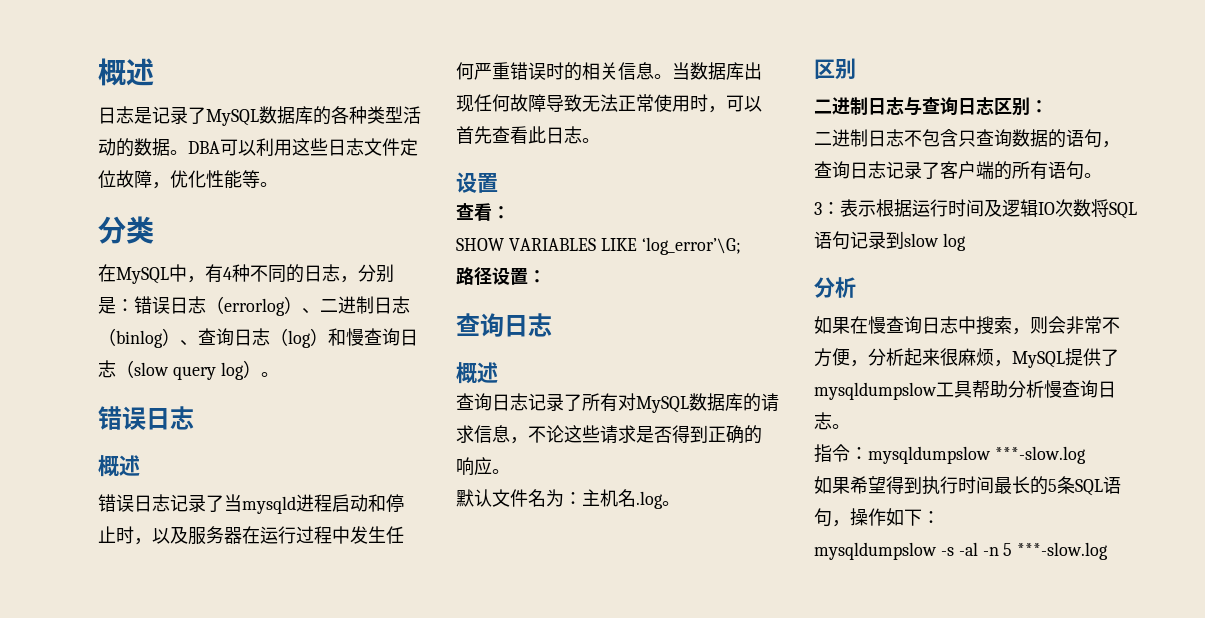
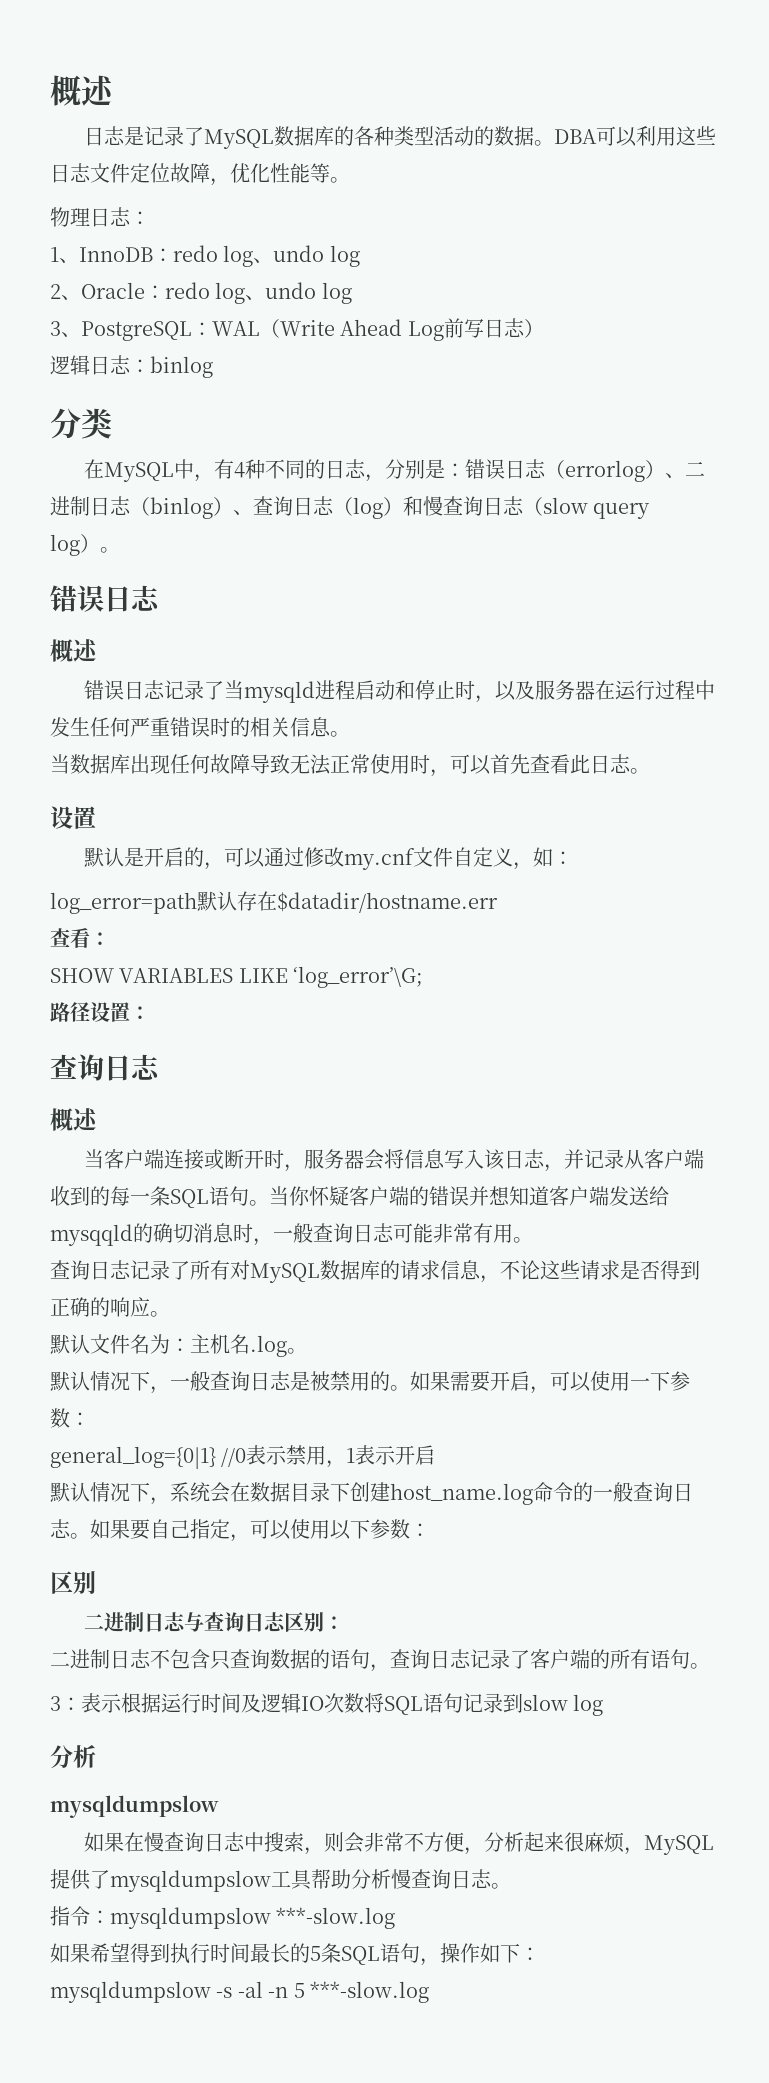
(278, 184) none -> [50,207,150,227] [50,245,360,267] [50,282,352,304] [50,318,544,341] [50,355,213,378] // 物理日志： // 1、InnoDB：redo log、undo log // 2、Oracle：redo log、undo log // 3、PostgreSQL：WAL（Write Ahead Log前写日志） // 逻辑日志：binlog
(672, 76) none -> (350, 734) //
(498, 183) none -> [84,847,574,870] [50,891,498,914] // 默认是开启的，可以通过修改my.cnf文件自定义，如： // log_error=path默认存在$datadir/hostname.err
(498, 372) none -> [84,1149,705,1172] [50,1186,669,1208] [50,1223,533,1246] // 当客户端连接或断开时，服务器会将信息写入该日志，并记录从客户端收到的每一条SQL语句。当你怀疑客户端的错误并想知道客户端发送给mysqqld的确切消息时，一般查询日志可能非常有用。
(680, 503) none -> [50,1371,690,1394] [50,1408,90,1428] [50,1445,436,1469] [50,1482,693,1505] [50,1519,430,1542] // 默认情况下，一般查询日志是被禁用的。如果需要开启，可以使用一下参数： // general_log={0|1} //0表示禁用，1表示开启 // 默认情况下，系统会在数据目录下创建host_name.log命令的一般查询日志。如果要自己指定，可以使用以下参数：
(856, 287) none -> [50,1795,219,1818] // mysqldumpslow

